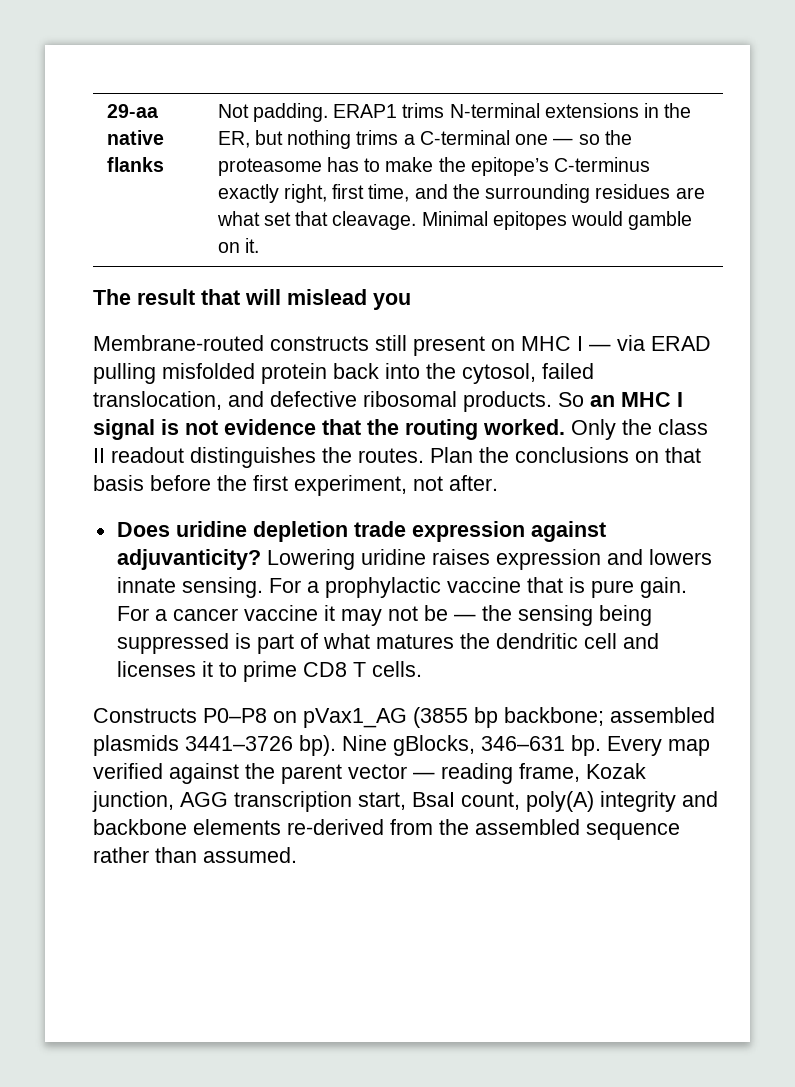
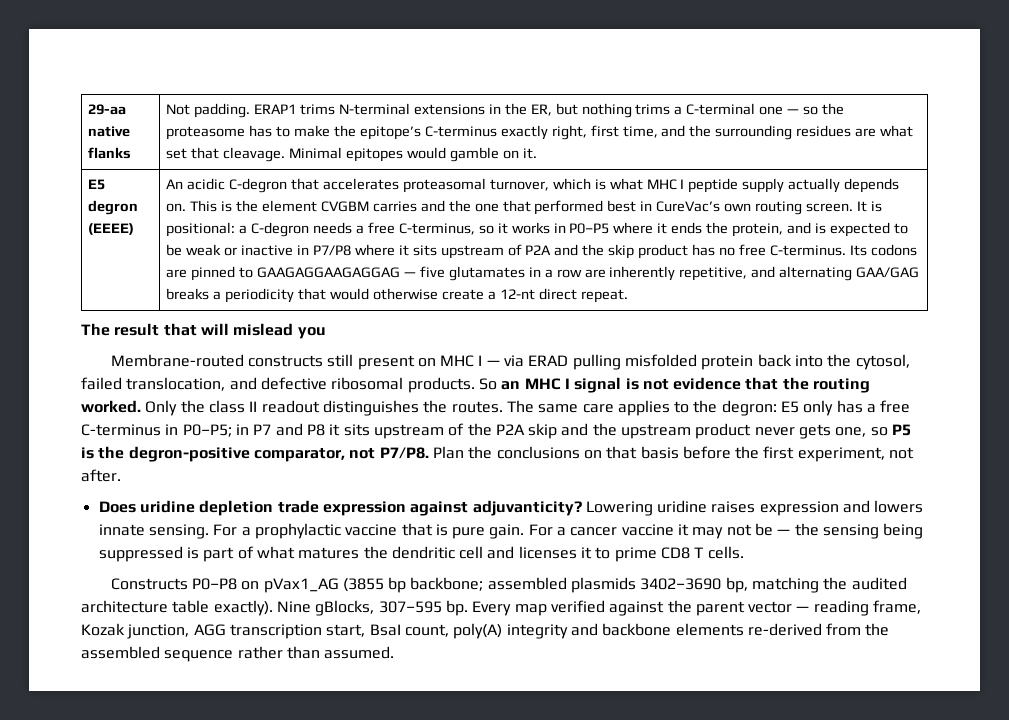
(259, 245) none -> [88,179,106,190] [88,200,139,215] [88,223,135,235] [166,178,900,193] [166,200,882,215] [166,222,908,237] [166,244,917,259] [166,266,920,281] [166,288,628,303] // E5 degron (EEEE) | An acidic C-degron that accelerates proteasomal turnover, which is what MHC I peptide supply actually depends on. This is the element CVGBM carries and the one that performed best in CureVac’s own routing screen. It is positional: a C-degron needs a free C-terminus, so it works in P0–P5 where it ends the protein, and is expected to be weak or inactive in P7/P8 where it sits upstream of P2A and the skip product has no free C-terminus. Its codons are pinned to GAAGAGGAAGAGGAG — five glutamates in a row are inherently repetitive, and alternating GAA/GAG breaks a periodicity that would otherwise create a 12-nt direct repeat.
(424, 455) none -> [506,400,911,416] [81,423,912,439] [81,446,429,462] The same care applies to the degron: E5 only has a free C-terminus in P0–P5; in P7 and P8 it sits upstream of the P2A skip and the upstream product never gets one, so P5 is the degron-positive comparator, not P7/P8.
[185,735,336,756] 3441–3726 bp). -> [640,577,907,593] [81,600,273,616] 3402–3690 bp, matching the audited architecture table exactly).
[481,736,565,751] 346–631 -> [378,601,442,613] 307–595

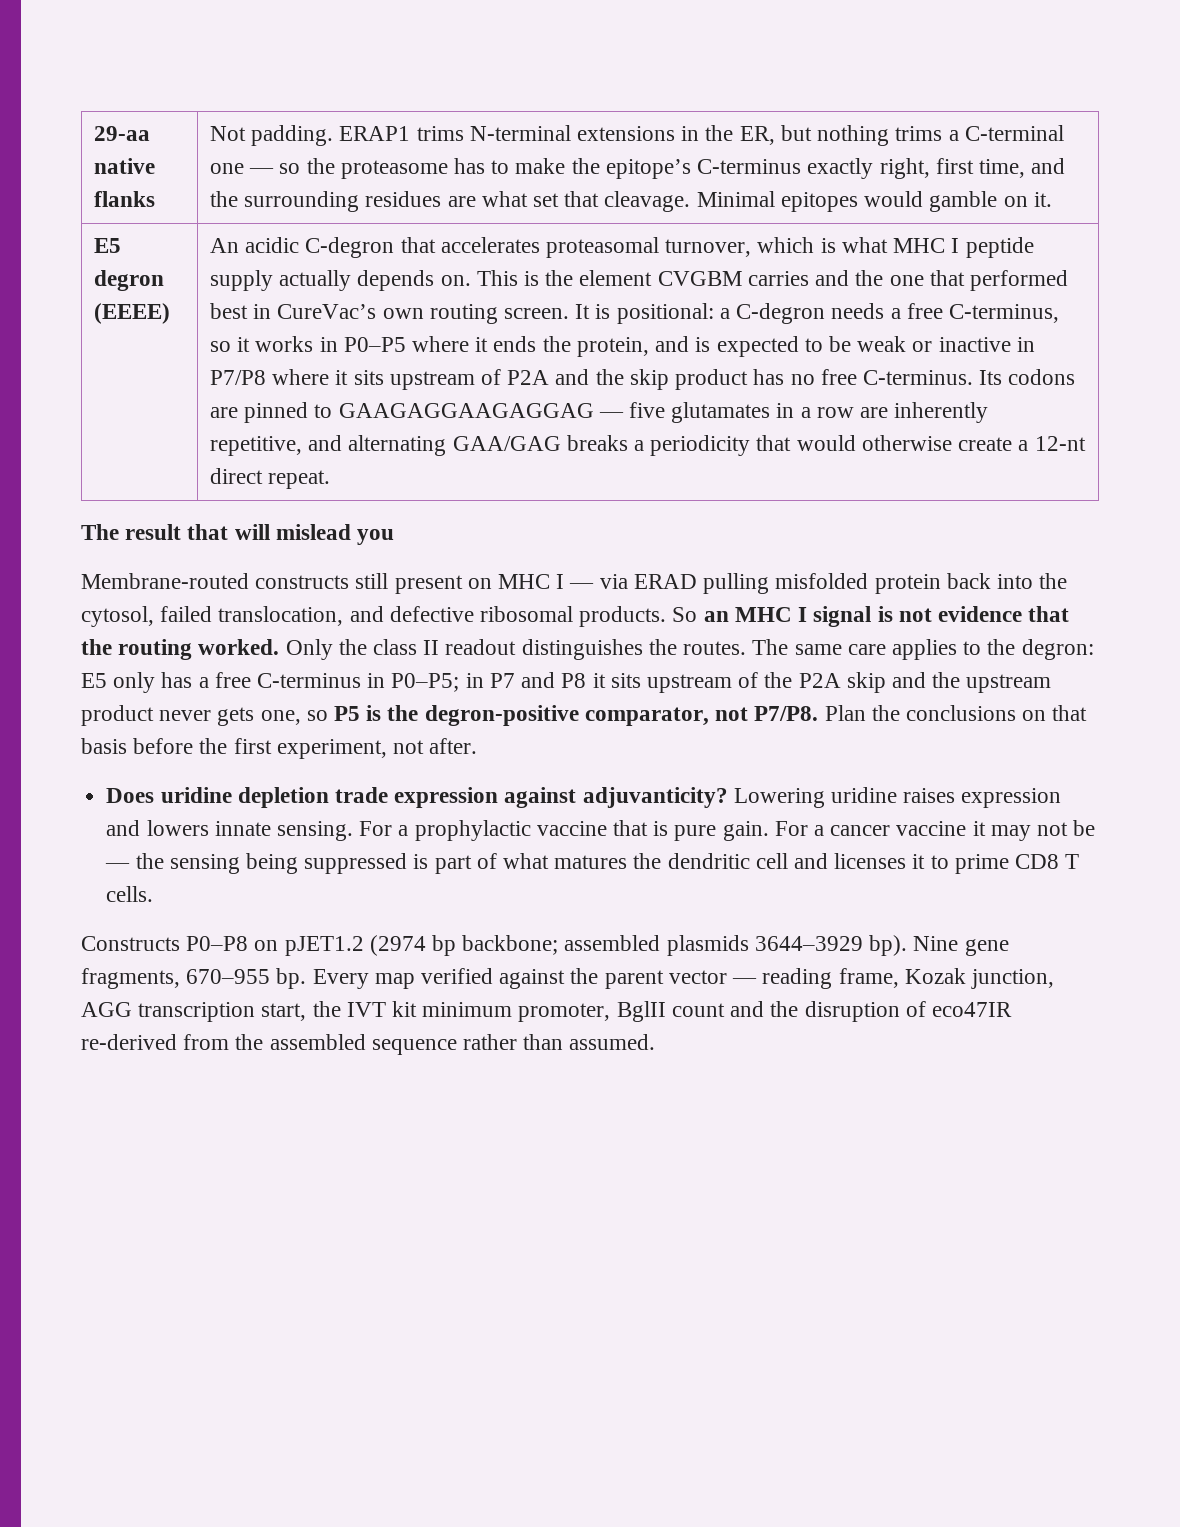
[263,578,384,593] pVax1_AG (3855 -> [284,935,426,956] pJET1.2 (2974
[640,577,907,593] [81,600,442,616] 3402–3690 bp, matching the audited architecture table exactly). Nine gBlocks, 307–595 -> [754,935,1009,956] [81,968,271,989] 3644–3929 bp). Nine gene fragments, 670–955
[369,623,744,639] BsaI count, poly(A) integrity and backbone elements -> [312,1001,1012,1022] the IVT kit minimum promoter, BglII count and the disruption of eco47IR

